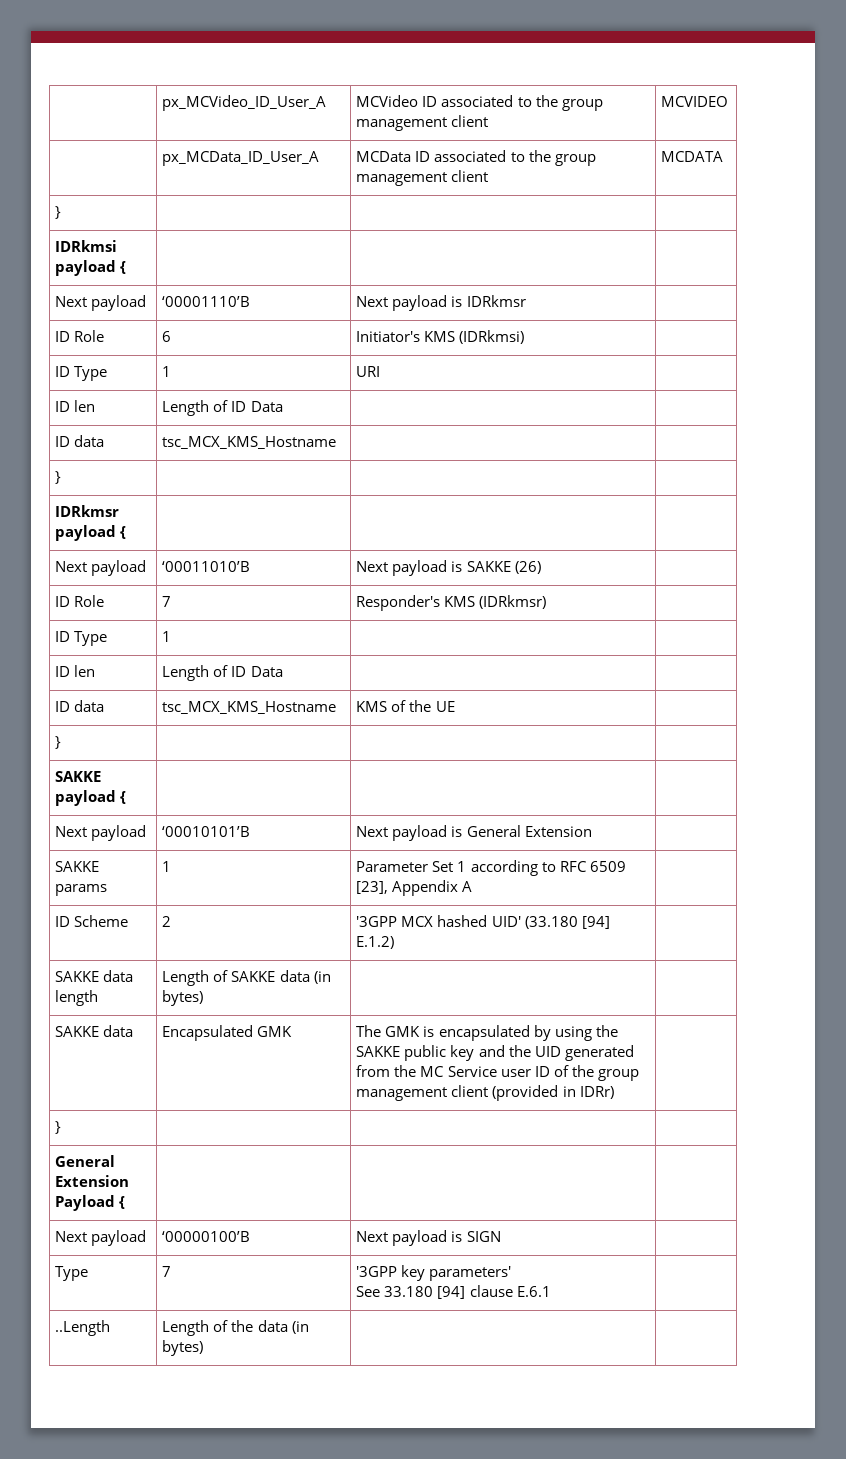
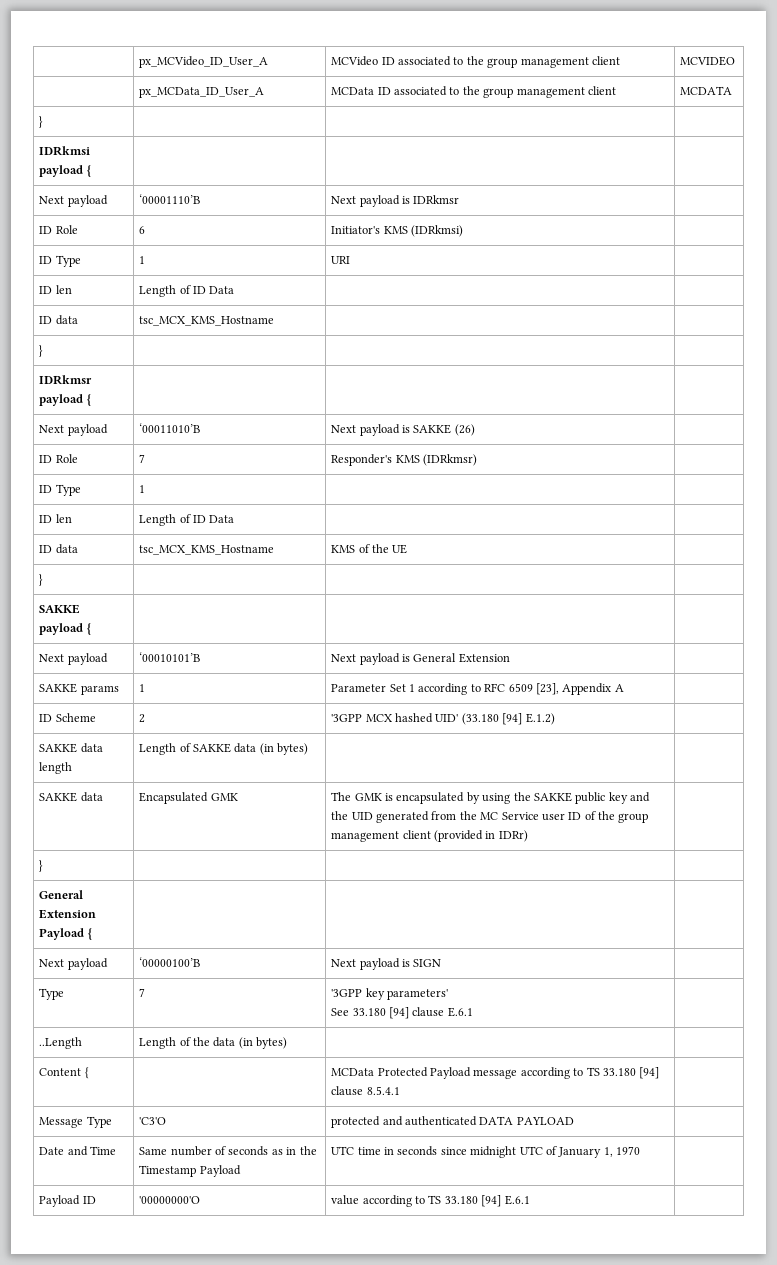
(204, 1348) none -> [39,1067,89,1079] [331,1067,660,1079] [331,1086,400,1096] [39,1116,112,1128] [139,1117,167,1125] [331,1116,574,1128] [39,1146,117,1156] [139,1146,317,1156] [139,1165,241,1177] [331,1146,641,1158] [39,1195,96,1207] [139,1196,201,1204] [331,1195,530,1207] // Content { | | MCData Protected Payload message according to TS 33.180 [94] clause 8.5.4.1 | // Message Type | 'C3'O | protected and authenticated DATA PAYLOAD | // Date and Time | Same number of seconds as in the Timestamp Payload | UTC time in seconds since midnight UTC of January 1, 1970 | // Payload ID | '00000000'O | value according to TS 33.180 [94] E.6.1 |

